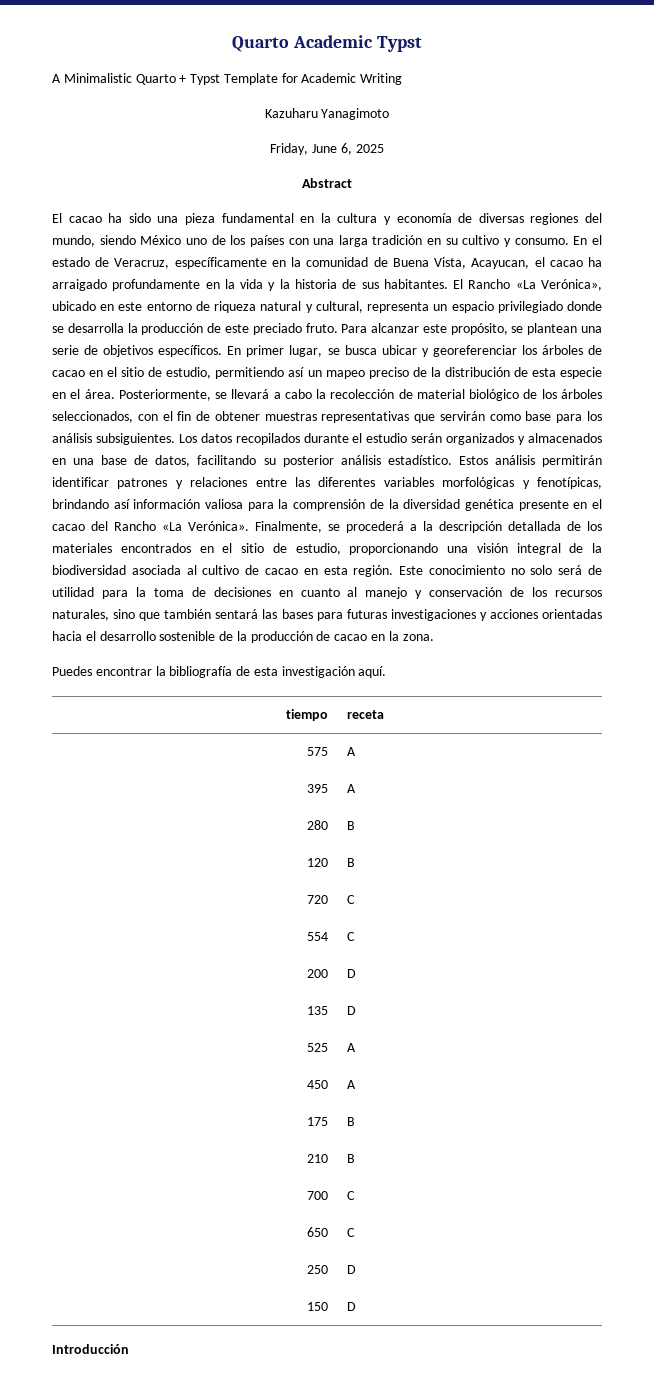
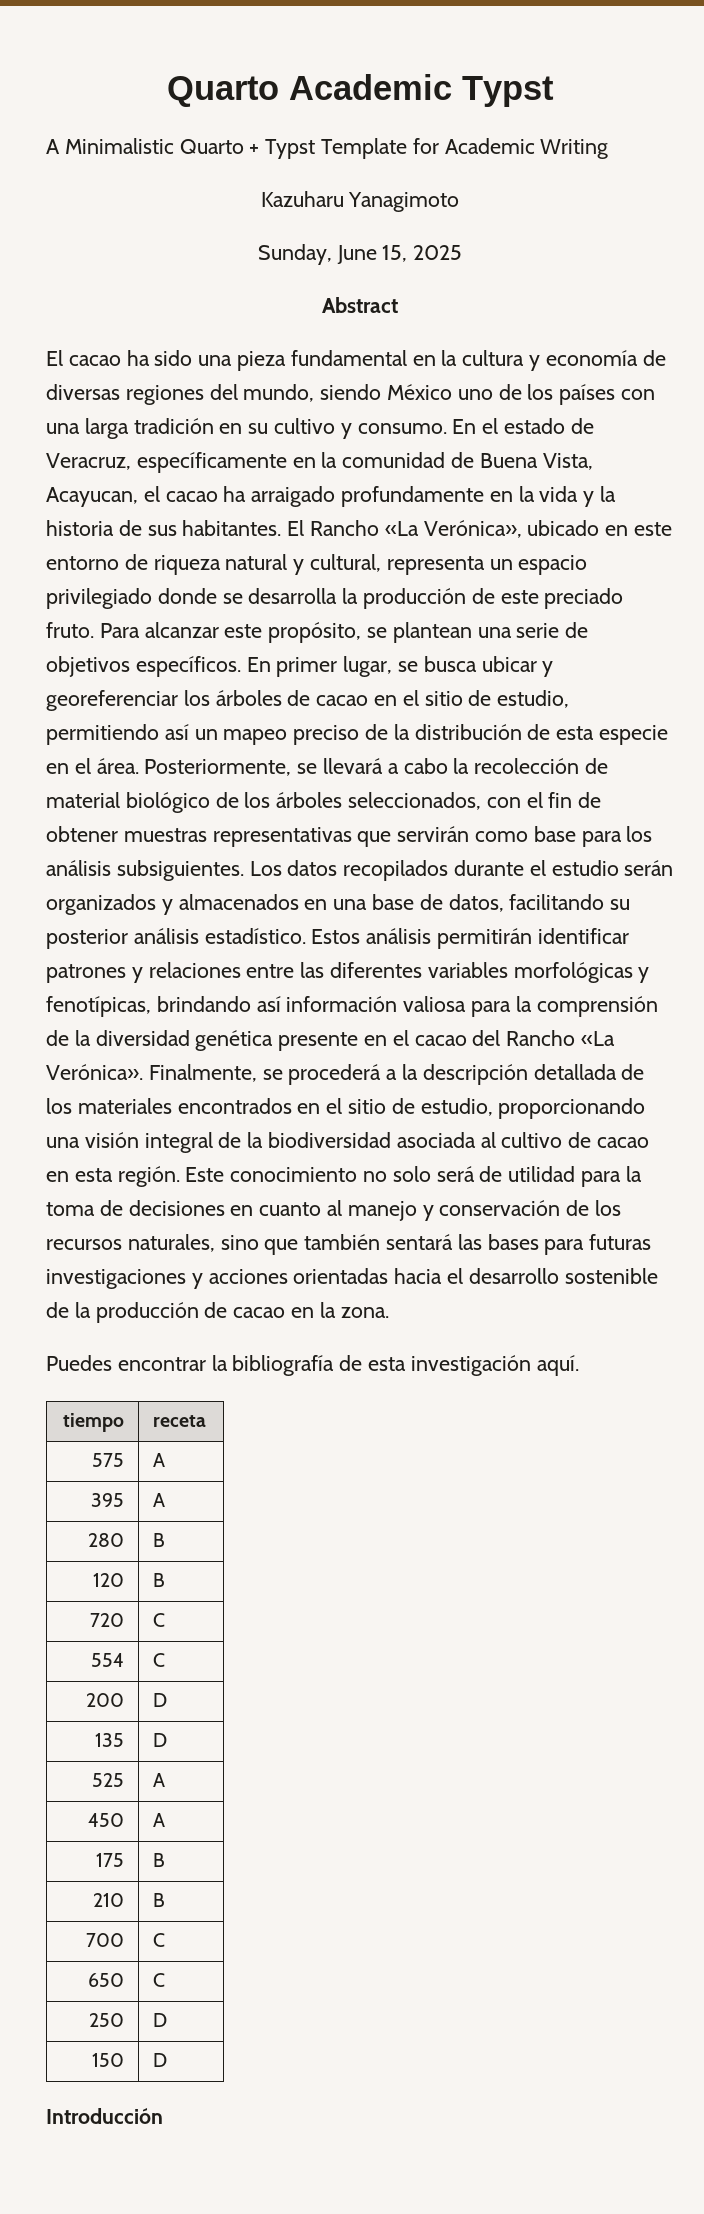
[270,143,352,155] Friday, June 6, -> [257,244,408,265] Sunday, June 15,

